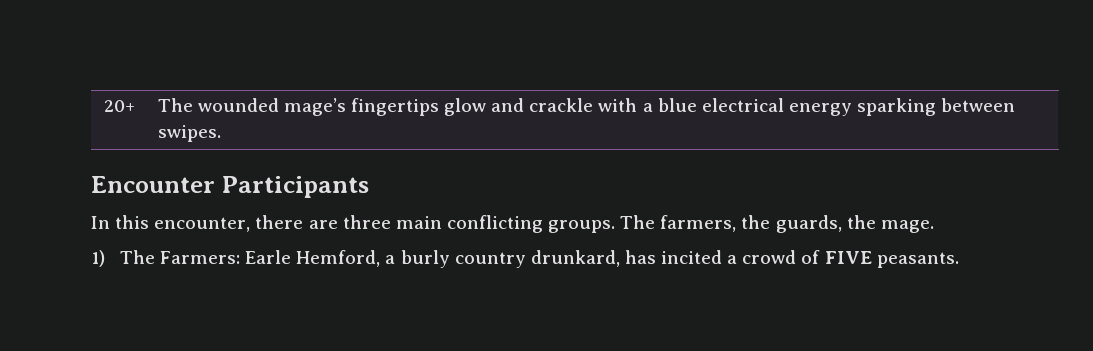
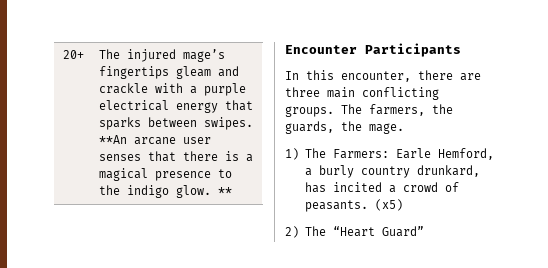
[197,98,279,112] wounded -> [126,49,176,62] injured
[444,98,487,116] glow -> [175,66,211,79] gleam
[657,98,697,112] blue -> [203,83,246,96] purple
[857,98,937,116] sparking -> [224,100,253,111] [98,117,141,130] that sparks
(221, 133) none -> [98,135,211,145] [98,151,253,162] [98,168,232,181] [98,185,232,198] **An arcane user senses that there is a magical presence to the indigo glow. **
[824,251,959,268] FIVE peasants. -> [304,199,403,212] [285,226,424,238] peasants. (x5) // 2) The “Heart Guard”

